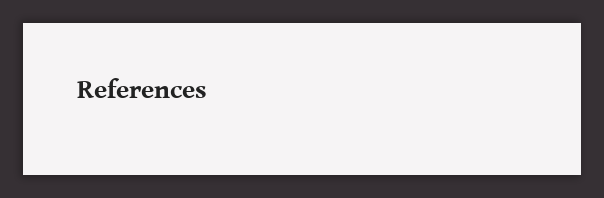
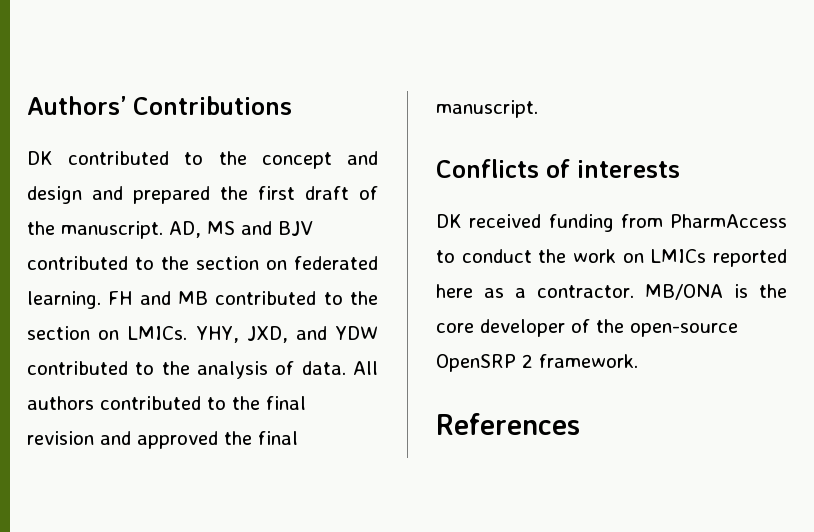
(77, 88) none -> [27,96,292,115] [27,151,378,169] [27,186,378,204] [27,221,313,239] [27,256,378,270] [27,291,378,309] [27,326,378,343] [27,361,378,379] [27,396,306,410] [27,431,298,449] [436,100,538,118] [436,159,680,178] [436,214,787,232] [436,249,787,267] [436,284,787,300] [436,319,738,337] [436,354,638,372] Authors’ Contributions // DK contributed to the concept and design and prepared the first draft of the manuscript. AD, MS and BJV contributed to the section on federated learning. FH and MB contributed to the section on LMICs. YHY, JXD, and YDW contributed to the analysis of data. All authors contributed to the final revision and approved the final manuscript. // Conflicts of interests // DK received funding from PharmAccess to conduct the work on LMICs reported here as a contractor. MB/ONA is the core developer of the open-source OpenSRP 2 framework. //

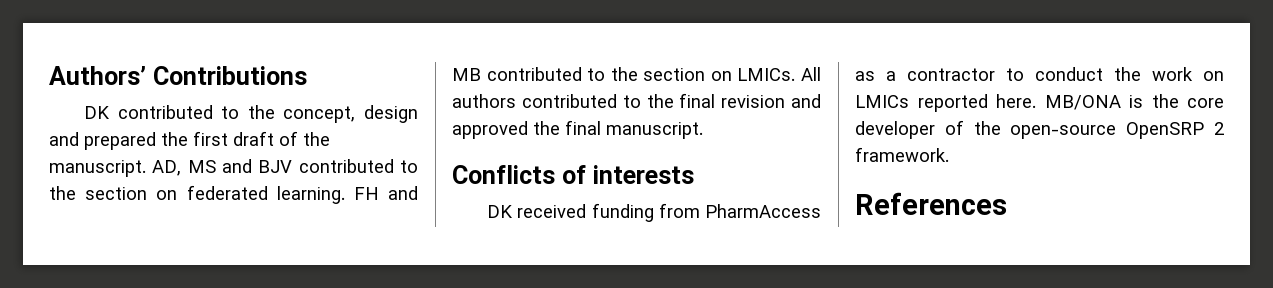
[261,151,378,169] concept and -> [283,106,356,123] concept,
[195,326,378,343] [27,361,346,379] YHY, JXD, and YDW contributed to the analysis of data. -> (796, 74) none
(787, 221) none -> [855,68,995,81] as a contractor
[436,284,635,298] here as a contractor. -> [996,94,1036,108] here.

